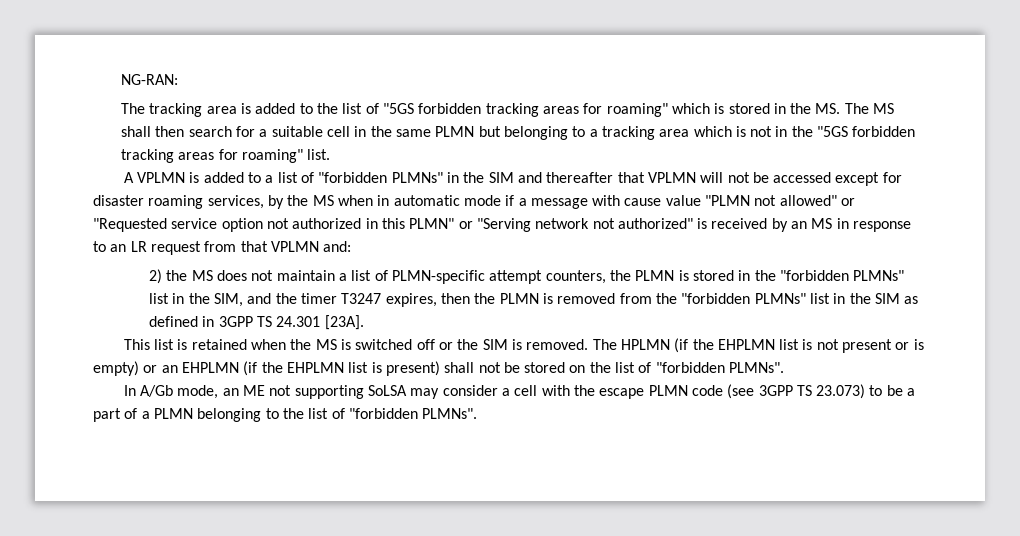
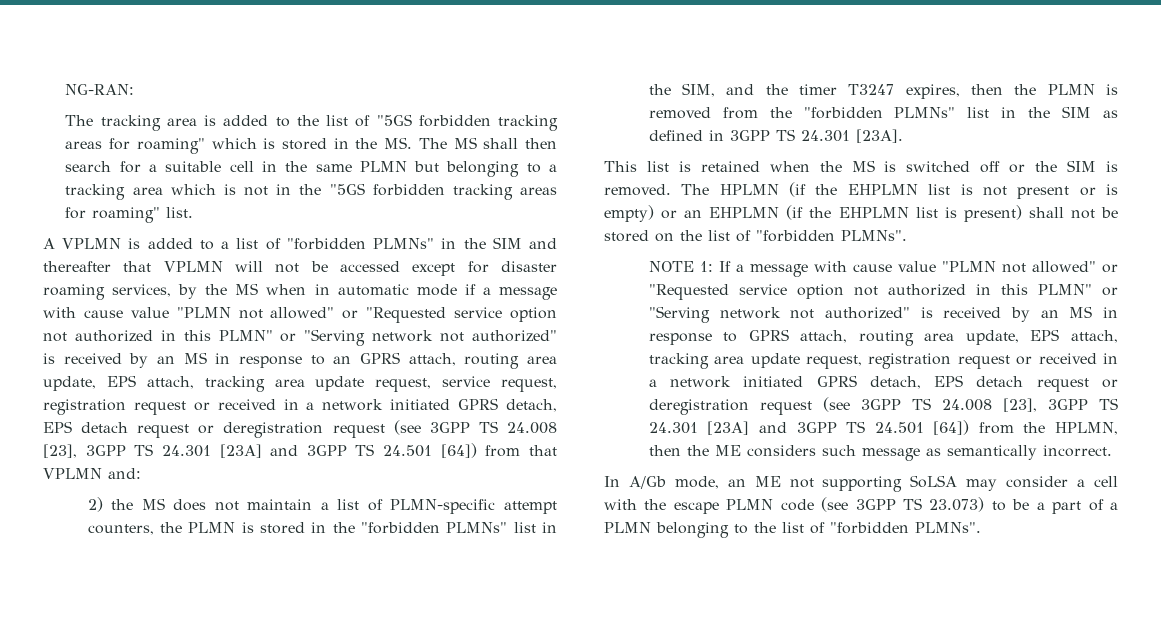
[130,241,201,255] LR request -> [360,352,558,369] [43,375,557,392] [43,398,558,415] [43,420,557,438] [43,443,477,458] GPRS attach, routing area update, EPS attach, tracking area update request, service request, registration request or received in a network initiated GPRS detach, EPS detach request or deregistration request (see 3GPP TS 24.008 [23], 3GPP TS 24.301 [23A] and 3GPP TS 24.501 [64])
(785, 367) none -> [648,261,1118,277] [648,284,1118,300] [648,306,1119,323] [648,329,1118,346] [648,353,1118,369] [648,375,1118,392] [648,397,1118,415] [648,420,1118,435] [648,445,1112,461] // NOTE 1: If a message with cause value "PLMN not allowed" or "Requested service option not authorized in this PLMN" or "Serving network not authorized" is received by an MS in response to GPRS attach, routing area update, EPS attach, tracking area update request, registration request or received in a network initiated GPRS detach, EPS detach request or deregistration request (see 3GPP TS 24.008 [23], 3GPP TS 24.301 [23A] and 3GPP TS 24.501 [64]) from the HPLMN, then the ME considers such message as semantically incorrect.

